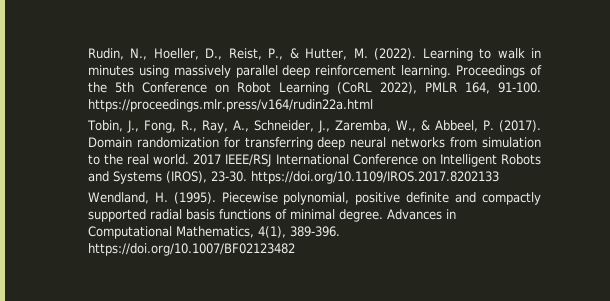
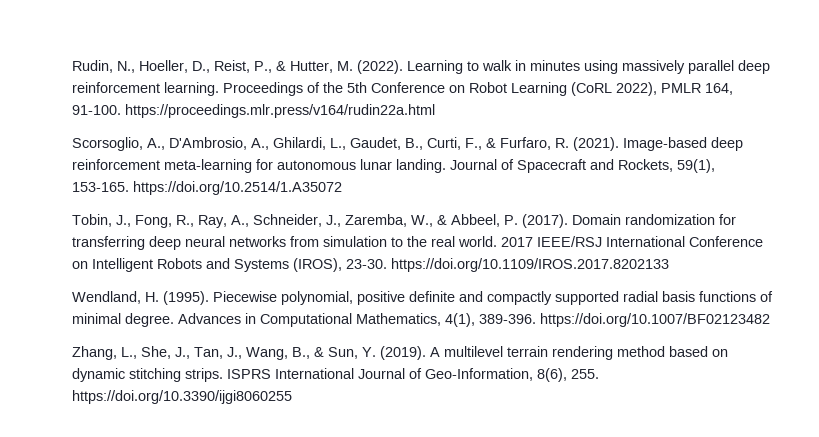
(373, 105) none -> [72,137,744,151] [72,159,716,173] [72,181,343,195] // Scorsoglio, A., D'Ambrosio, A., Ghilardi, L., Gaudet, B., Curti, F., & Furfaro, R. (2021). Image-based deep reinforcement meta-learning for autonomous lunar landing. Journal of Spacecraft and Rockets, 59(1), 153-165. https://doi.org/10.2514/1.A35072
(295, 249) none -> [72,346,729,360] [72,368,600,382] [72,390,293,404] // Zhang, L., She, J., Tan, J., Wang, B., & Sun, Y. (2019). A multilevel terrain rendering method based on dynamic stitching strips. ISPRS International Journal of Geo-Information, 8(6), 255. https://doi.org/10.3390/ijgi8060255

